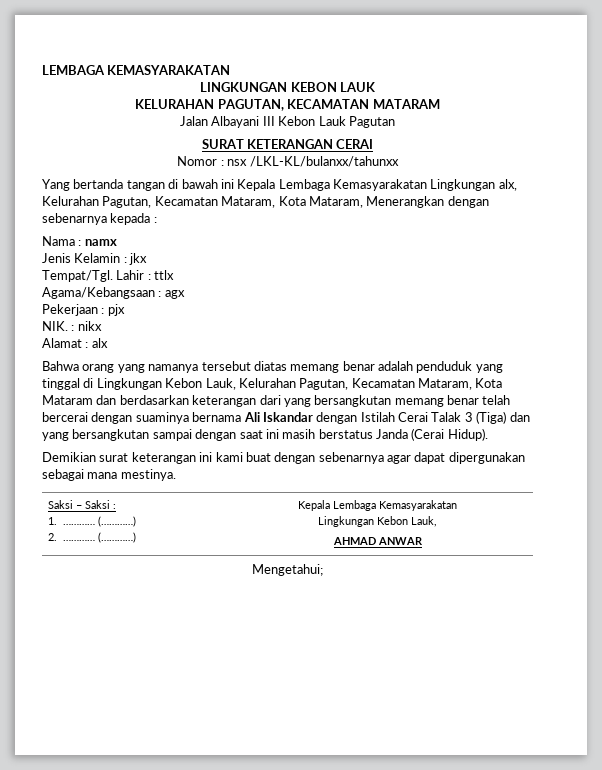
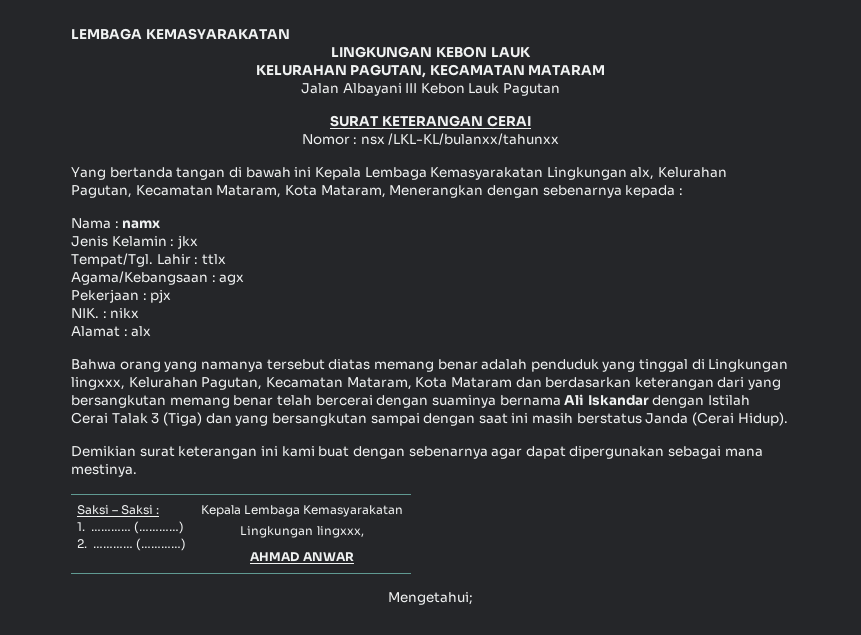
[165,378,236,390] Kebon Lauk, -> [71,377,125,390] lingxxx,
[377,516,437,527] Kebon Lauk, -> [316,526,364,538] lingxxx,

